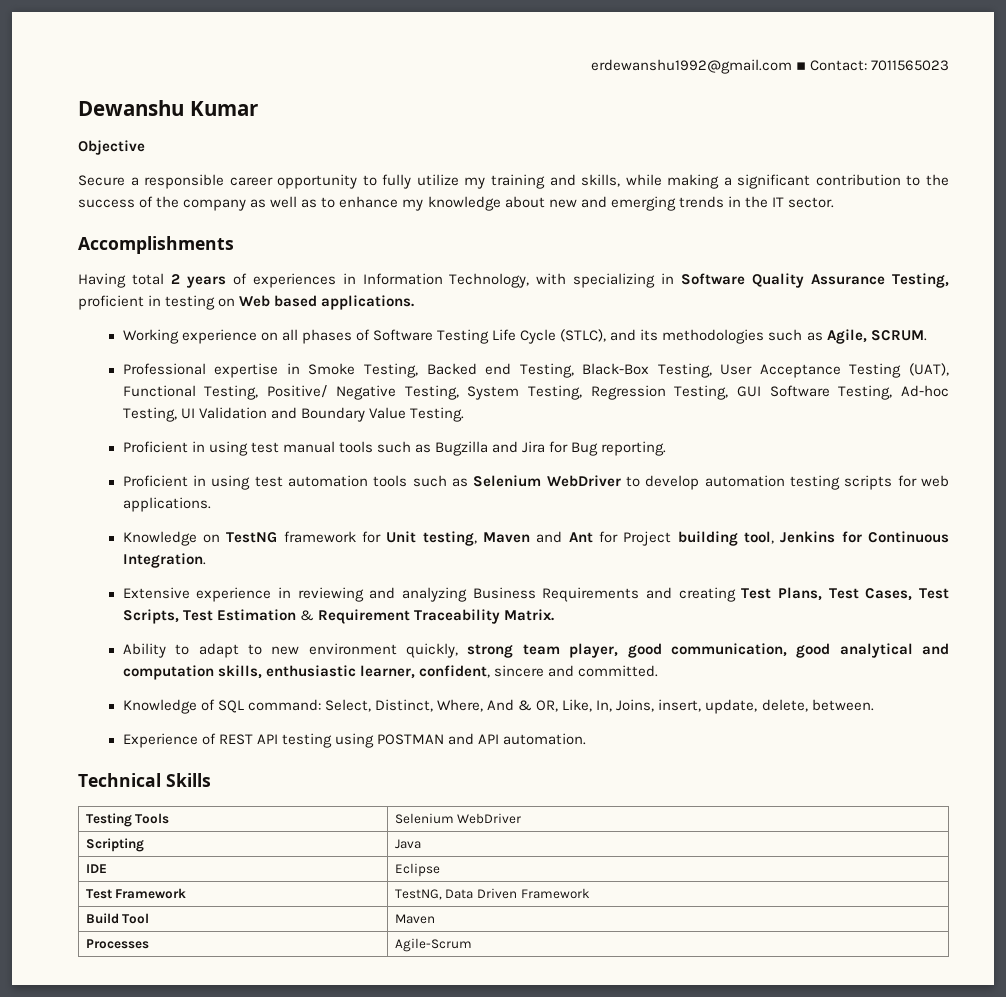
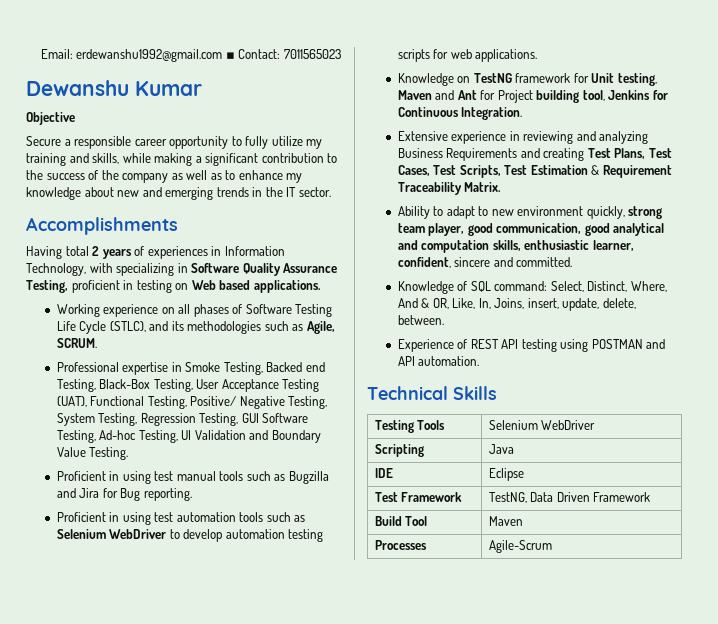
(590, 66) none -> [40,49,73,59] Email:

